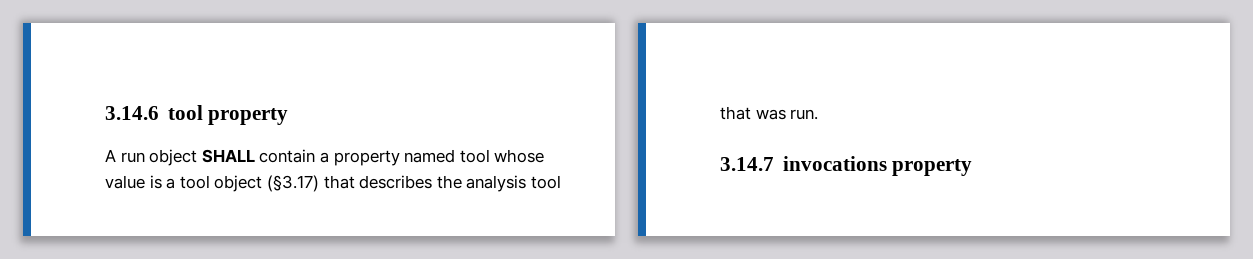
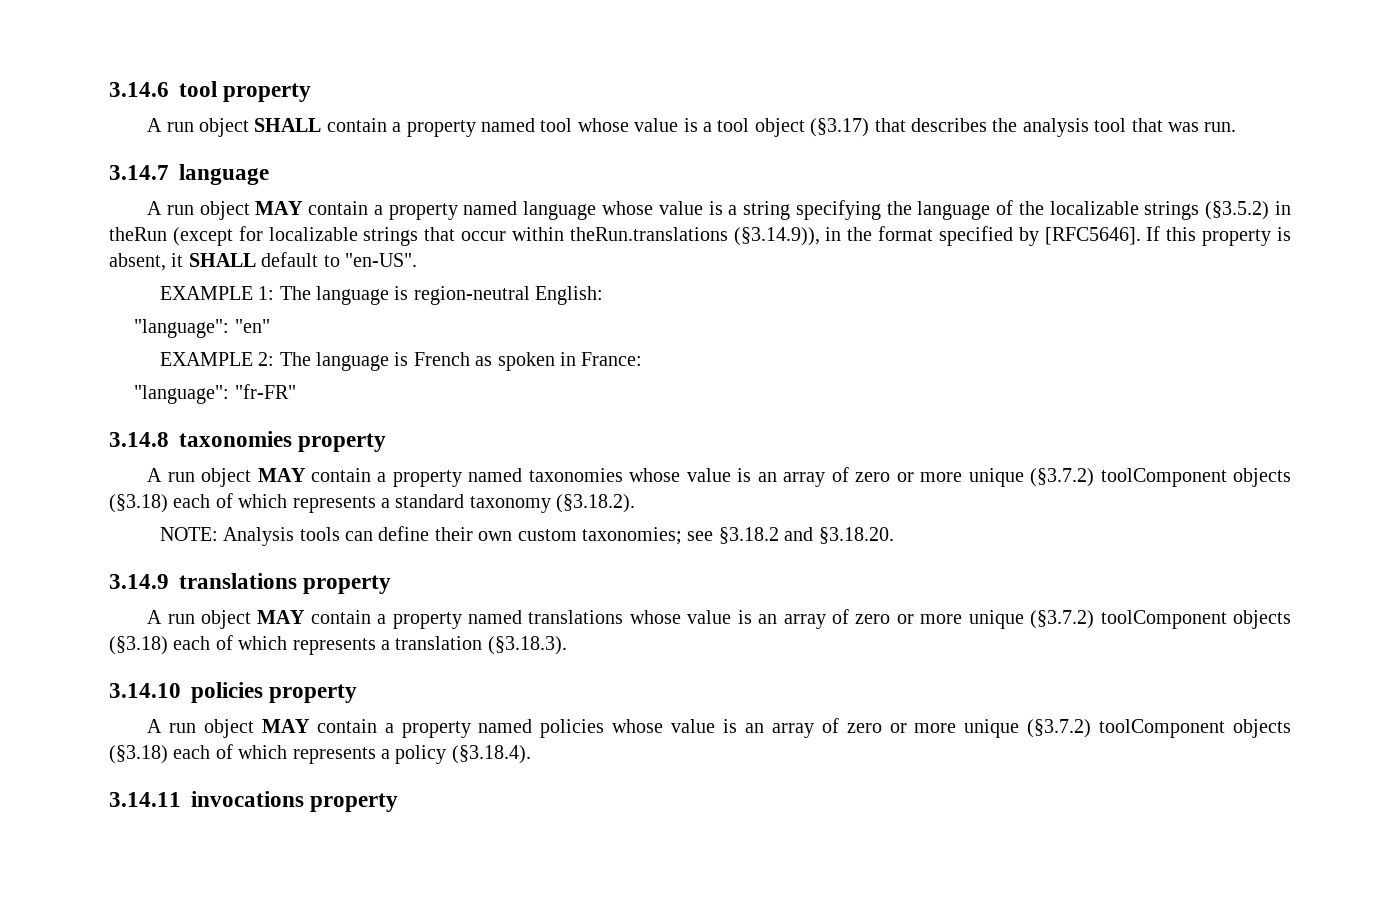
(774, 164) none -> [179,164,269,185] [147,200,1291,220] [109,226,1292,246] [109,252,417,271] [159,286,604,305] [134,319,270,338] [159,352,643,371] [134,384,296,404] [109,431,387,452] [147,467,1291,487] [109,493,636,513] [159,526,894,546] [109,573,392,594] [147,609,1291,629] [109,635,567,655] [109,682,358,703] [147,718,1291,738] [109,744,531,764] [109,792,181,807] language // A run object MAY contain a property named language whose value is a string specifying the language of the localizable strings (§3.5.2) in theRun (except for localizable strings that occur within theRun.translations (§3.14.9)), in the format specified by [RFC5646]. If this property is absent, it SHALL default to "en-US". // EXAMPLE 1: The language is region-neutral English: // "language": "en" // EXAMPLE 2: The language is French as spoken in France: // "language": "fr-FR" // 3.14.8 taxonomies property // A run object MAY contain a property named taxonomies whose value is an array of zero or more unique (§3.7.2) toolComponent objects (§3.18) each of which represents a standard taxonomy (§3.18.2). // NOTE: Analysis tools can define their own custom taxonomies; see §3.18.2 and §3.18.20. // 3.14.9 translations property // A run object MAY contain a property named translations whose value is an array of zero or more unique (§3.7.2) toolComponent objects (§3.18) each of which represents a translation (§3.18.3). // 3.14.10 policies property // A run object MAY contain a property named policies whose value is an array of zero or more unique (§3.7.2) toolComponent objects (§3.18) each of which represents a policy (§3.18.4). // 3.14.11

